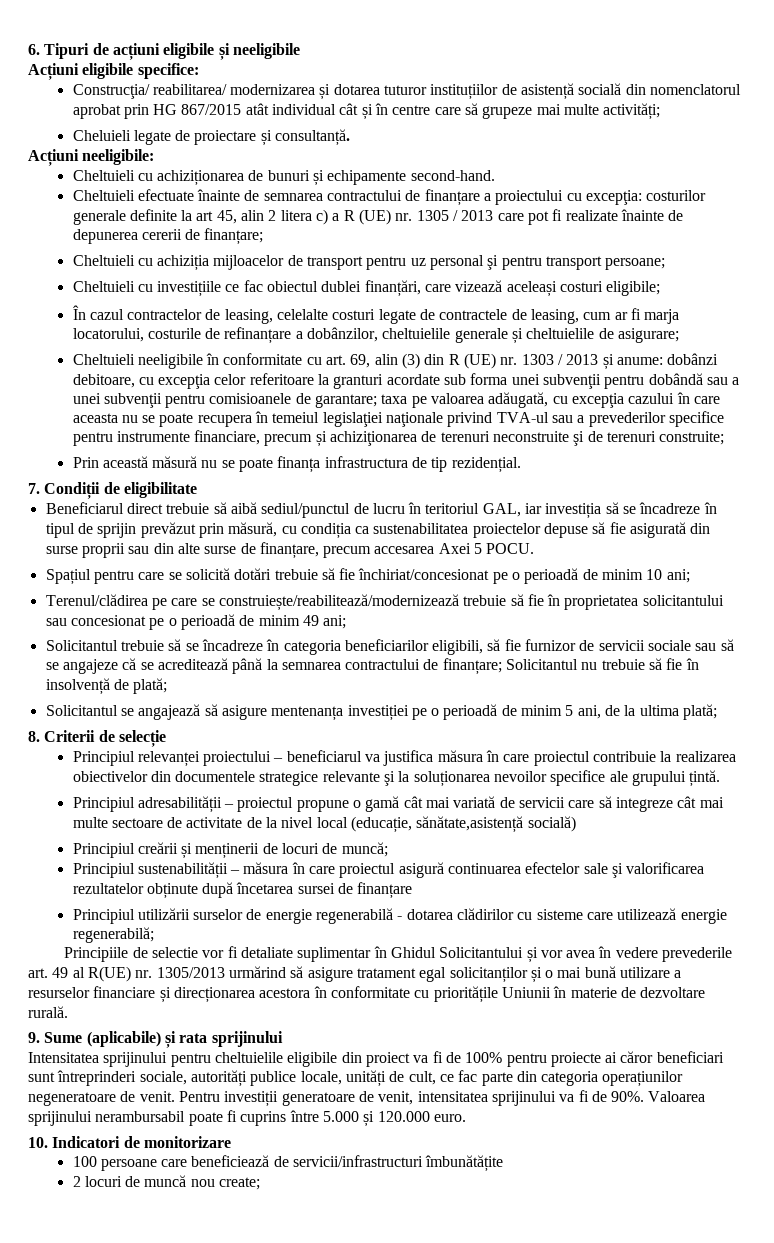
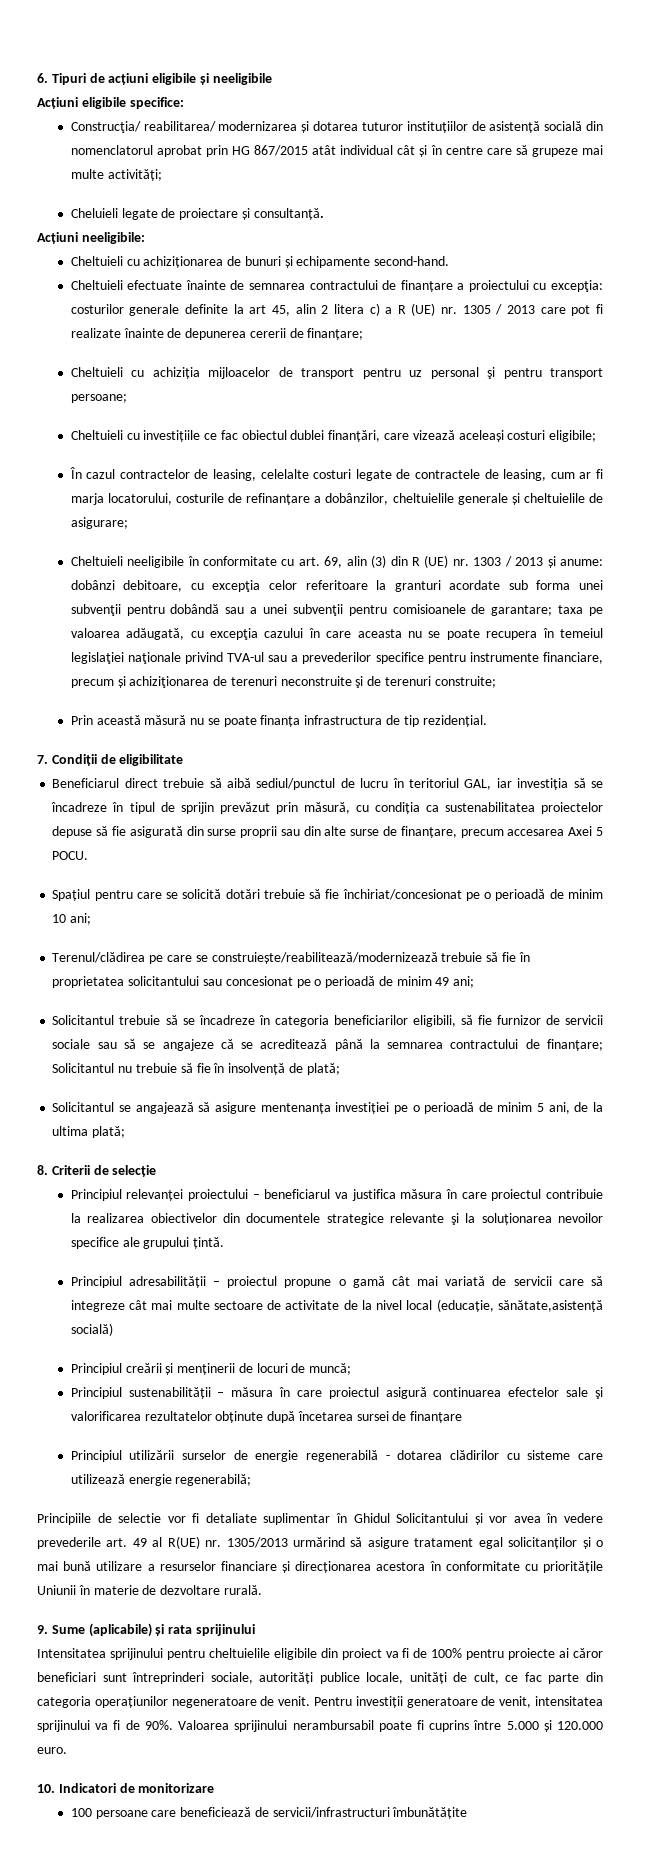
[72,1175,261,1190] // 2 locuri de muncă nou create; -> (468, 1813) none

